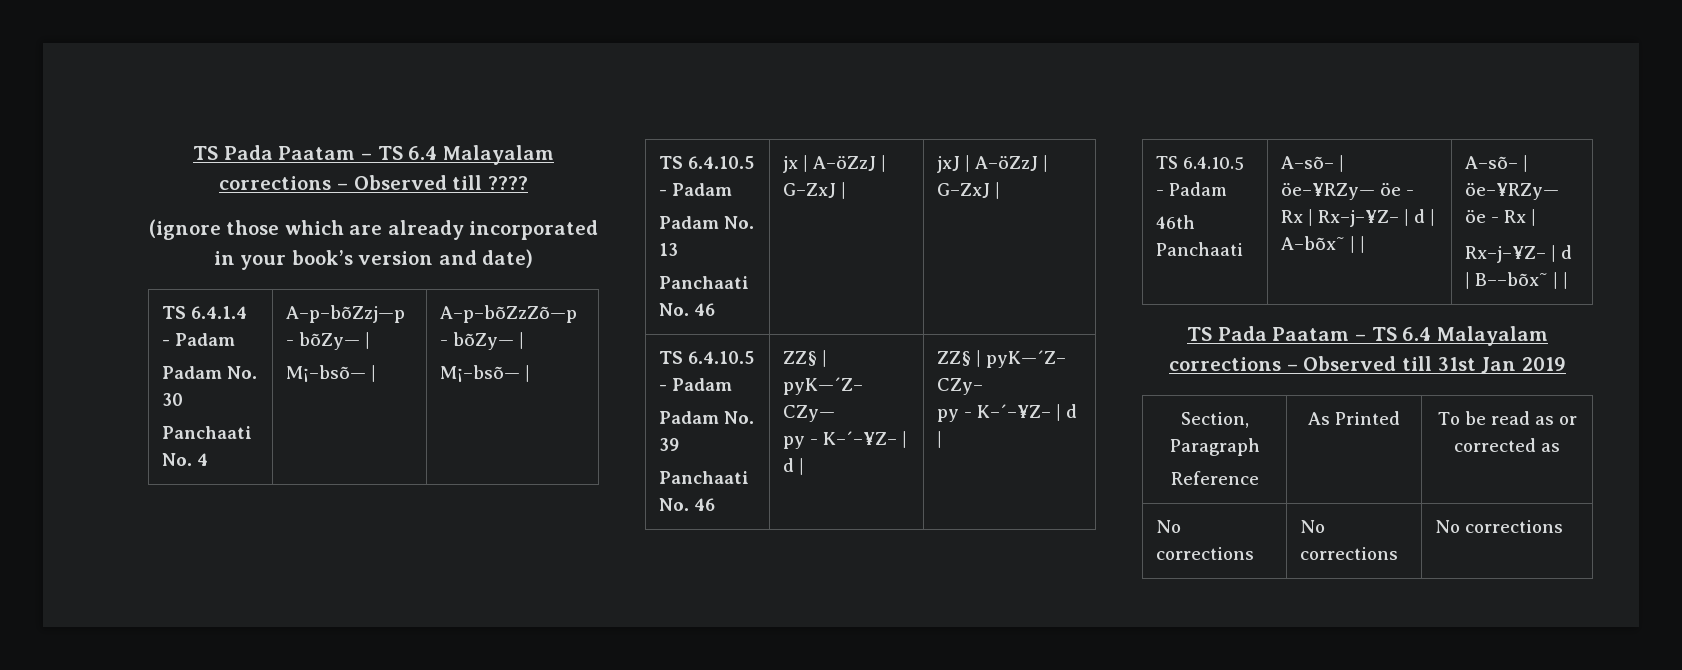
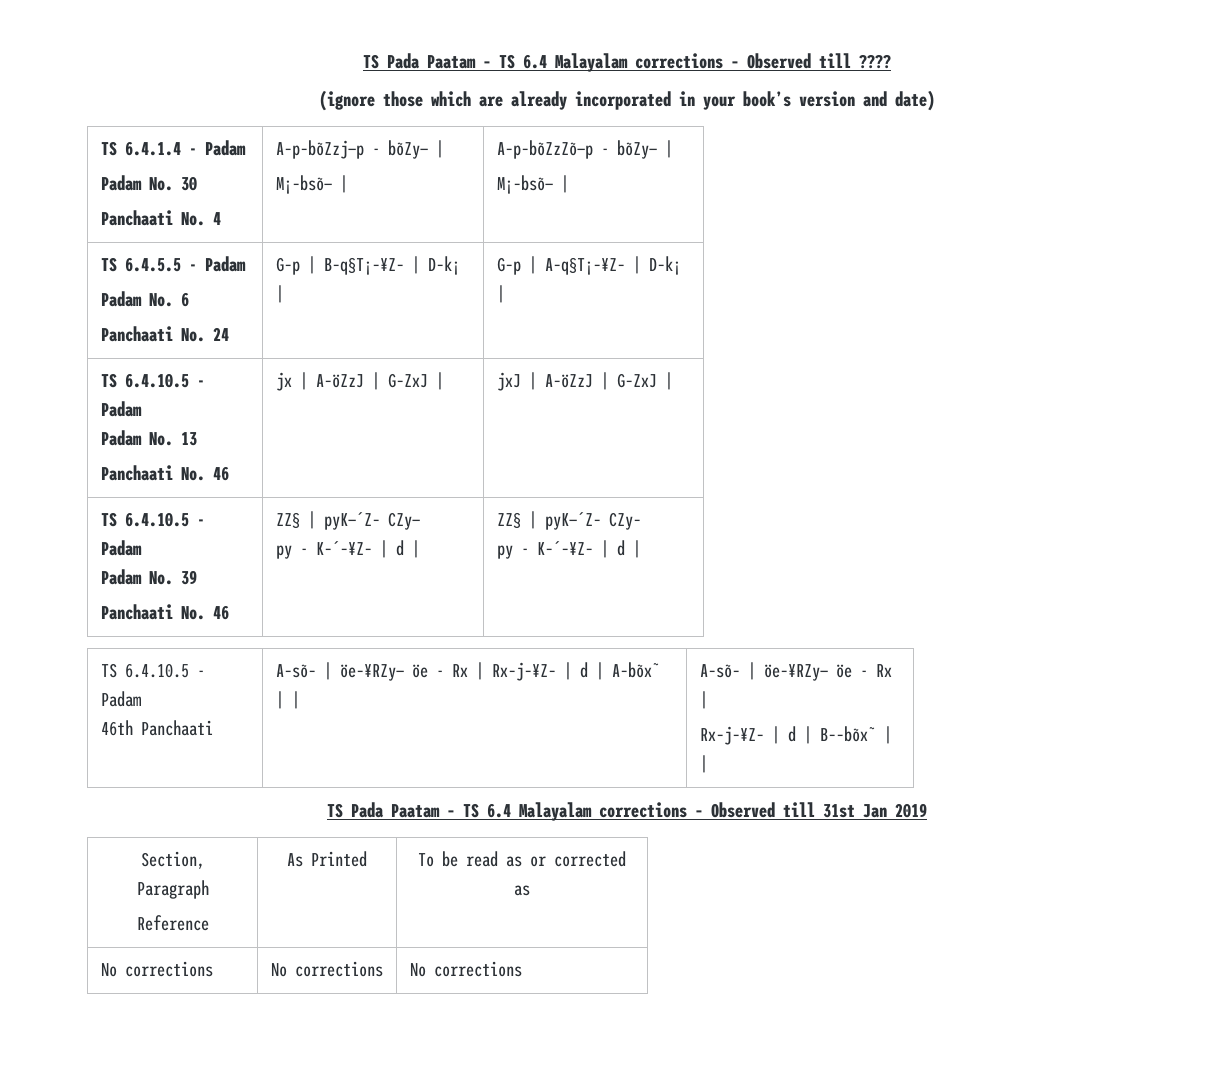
(530, 373) none -> [100,256,246,272] [100,291,189,307] [100,326,229,342] [275,256,460,275] [275,285,284,303] [496,256,681,275] [496,285,505,303] // TS 6.4.5.5 - Padam // Padam No. 6 // Panchaati No. 24 | G–p | B–q§T¡–¥Z– | D–k¡ | | G–p | A–q§T¡–¥Z– | D–k¡ |

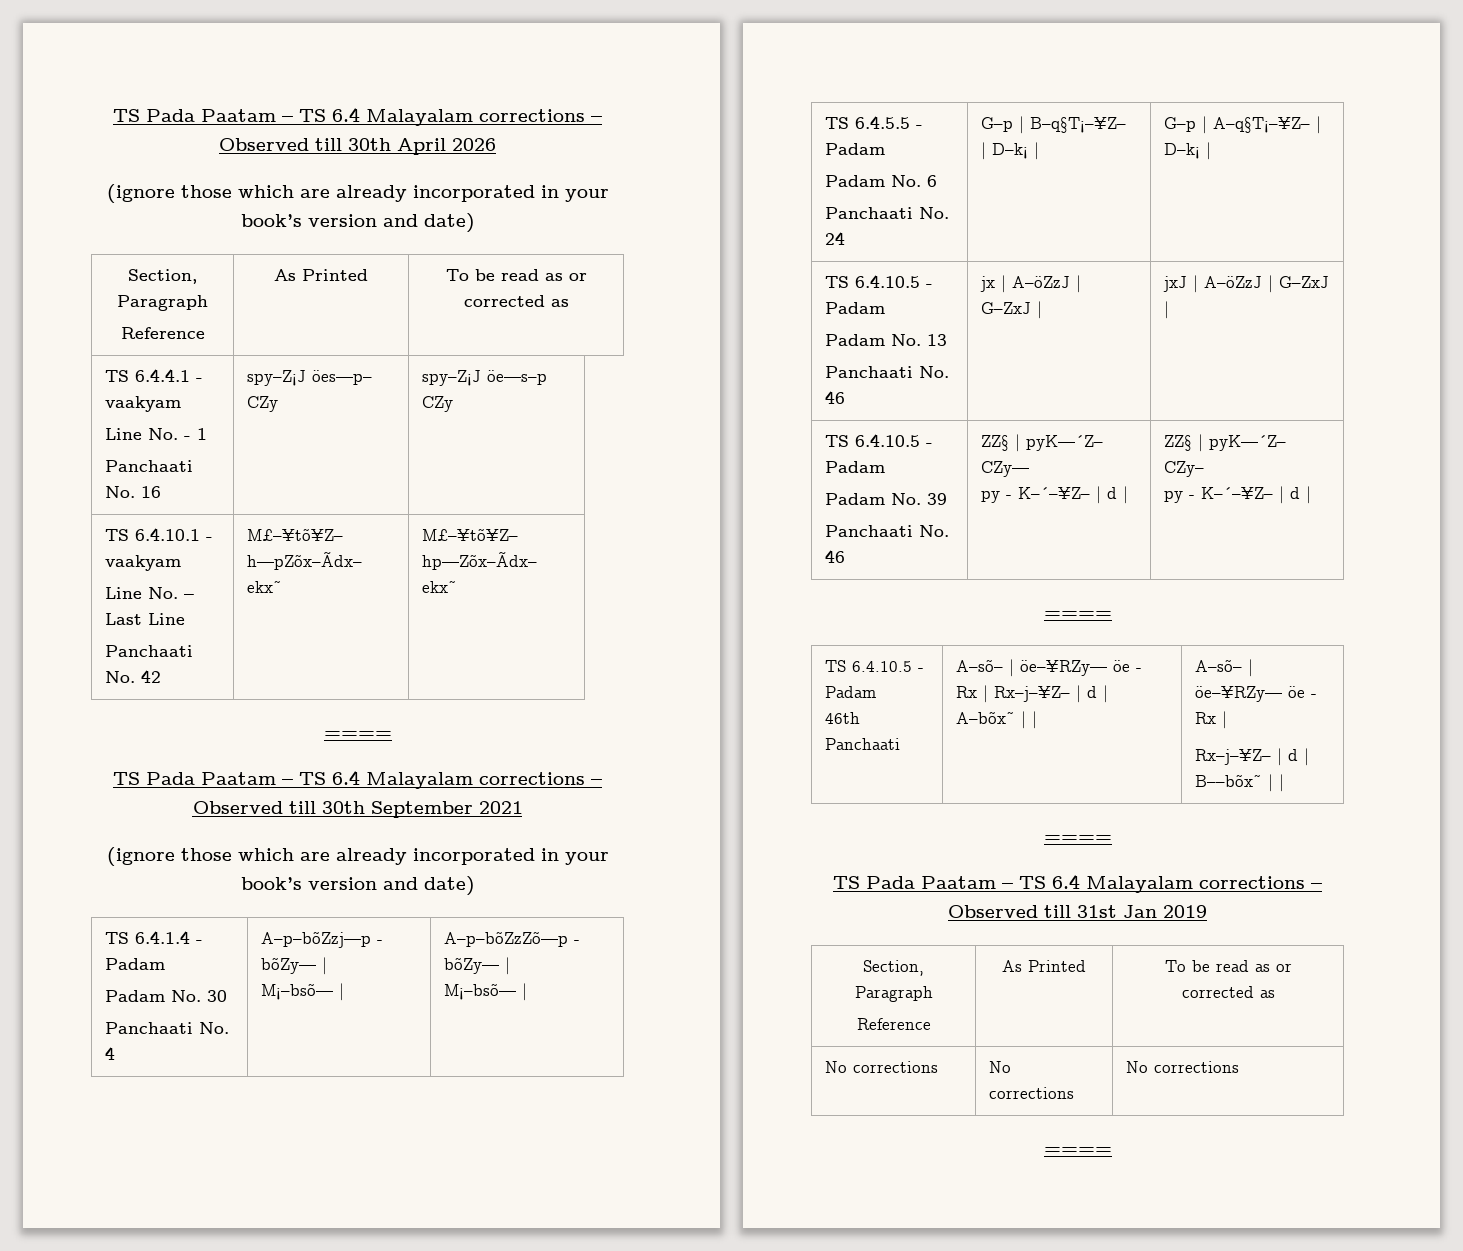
[859,54,891,69] ???? -> [348,138,496,155] [106,184,609,203] [240,213,475,233] [128,269,197,284] [117,295,208,311] [120,327,205,339] [274,269,368,281] [445,269,587,281] [463,295,569,307] [105,369,204,382] [105,396,182,412] [105,428,208,440] [105,460,194,472] [105,486,162,498] [247,370,373,386] [247,396,279,412] [422,370,548,386] [422,396,454,412] [105,528,214,541] [105,555,182,571] [105,587,195,599] [105,613,186,625] [105,645,194,657] [105,670,162,683] [247,528,344,541] [247,551,363,570] [247,580,283,593] [422,528,519,541] [422,551,538,570] [422,580,458,593] [323,731,392,738] [113,770,602,789] [192,801,523,818] 30th April 2026 // (ignore those which are already incorporated in your book’s version and date) // Section, Paragraph // Reference | As Printed | To be read as or corrected as // TS 6.4.4.1 - vaakyam // Line No. - 1 // Panchaati No. 16 | spy–Z¡J öes—p– CZy | spy–Z¡J öe—s–p CZy // TS 6.4.10.1 - vaakyam // Line No. – Last Line // Panchaati No. 42 | M£–¥tõ¥Z– h—pZõx–Ãdx– ekx˜ | M£–¥tõ¥Z– hp—Zõx–Ãdx– ekx˜ // ==== // TS Pada Paatam – TS 6.4 Malayalam corrections – Observed till 30th September 2021
(641, 549) none -> [1043,611,1112,618] // ====
(708, 764) none -> [1043,835,1112,842] // ====
(522, 969) none -> [1043,1147,1112,1154] // ====

